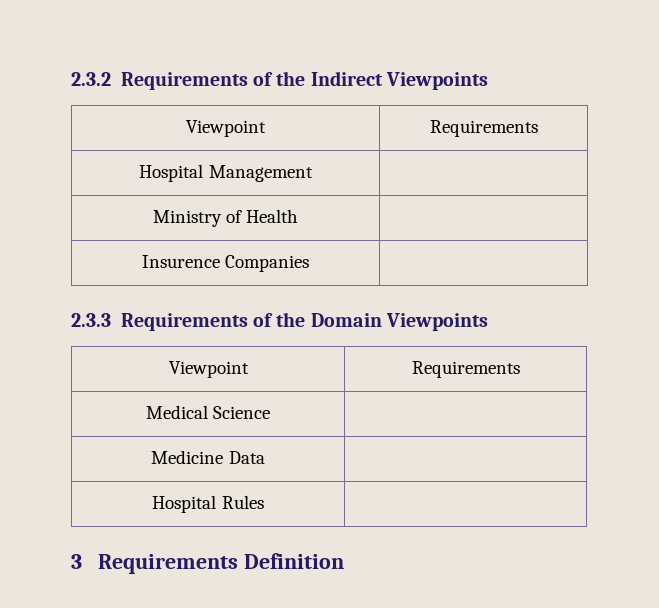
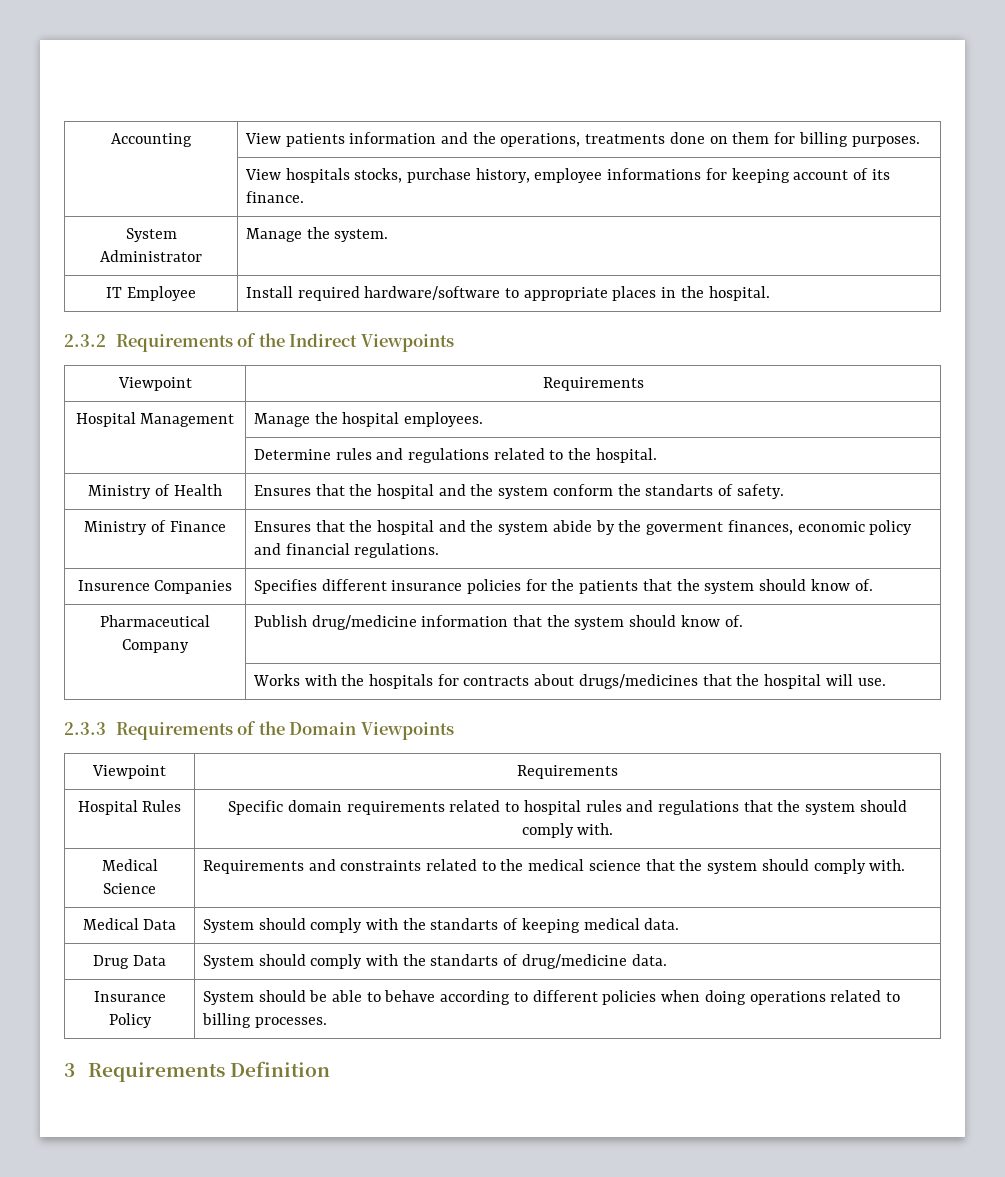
(71, 79) none -> [111,133,192,147] [244,132,920,147] [244,168,890,183] [245,191,304,203] [125,228,177,242] [100,250,202,262] [245,227,389,242] [106,286,196,301] [245,286,770,301] Accounting | View patients information and the operations, treatments done on them for billing purposes. // | View hospitals stocks, purchase history, employee informations for keeping account of its finance. // System Administrator | Manage the system. // IT Employee | Install required hardware/software to appropriate places in the hospital. //
[152,209,299,227] [141,255,310,272] // Ministry of Health | // Insurence Companies | -> [253,412,484,427] [253,448,657,463] [88,484,222,499] [253,484,784,499] [84,520,226,535] [253,520,913,535] [253,543,440,558] [77,580,233,594] [253,579,873,594] [100,615,210,627] [122,639,189,653] [253,615,743,630] [252,674,886,689] Manage the hospital employees. // | Determine rules and regulations related to the hospital. // Ministry of Health | Ensures that the hospital and the system conform the standarts of safety. // Ministry of Finance | Ensures that the hospital and the system abide by the goverment finances, economic policy and financial regulations. // Insurence Companies | Specifies different insurance policies for the patients that the system should know of. // Pharmaceutical Company | Publish drug/medicine information that the system should know of. // | Works with the hospitals for contracts about drugs/medicines that the hospital will use.
[145,405,271,419] [151,450,265,464] [152,495,264,513] Medical Science | // Medicine Data | // Hospital Rules | -> [77,800,182,815] [228,800,907,815] [521,823,614,838] [101,859,158,871] [103,883,156,894] [202,859,906,874] [82,918,177,930] [202,918,680,933] [93,955,166,969] [202,954,667,969] [93,991,166,1002] [108,1013,152,1028] [202,990,900,1005] [201,1013,327,1028] Hospital Rules | Specific domain requirements related to hospital rules and regulations that the system should comply with. // Medical Science | Requirements and constraints related to the medical science that the system should comply with. // Medical Data | System should comply with the standarts of keeping medical data. // Drug Data | System should comply with the standarts of drug/medicine data. // Insurance Policy | System should be able to behave according to different policies when doing operations related to billing processes.

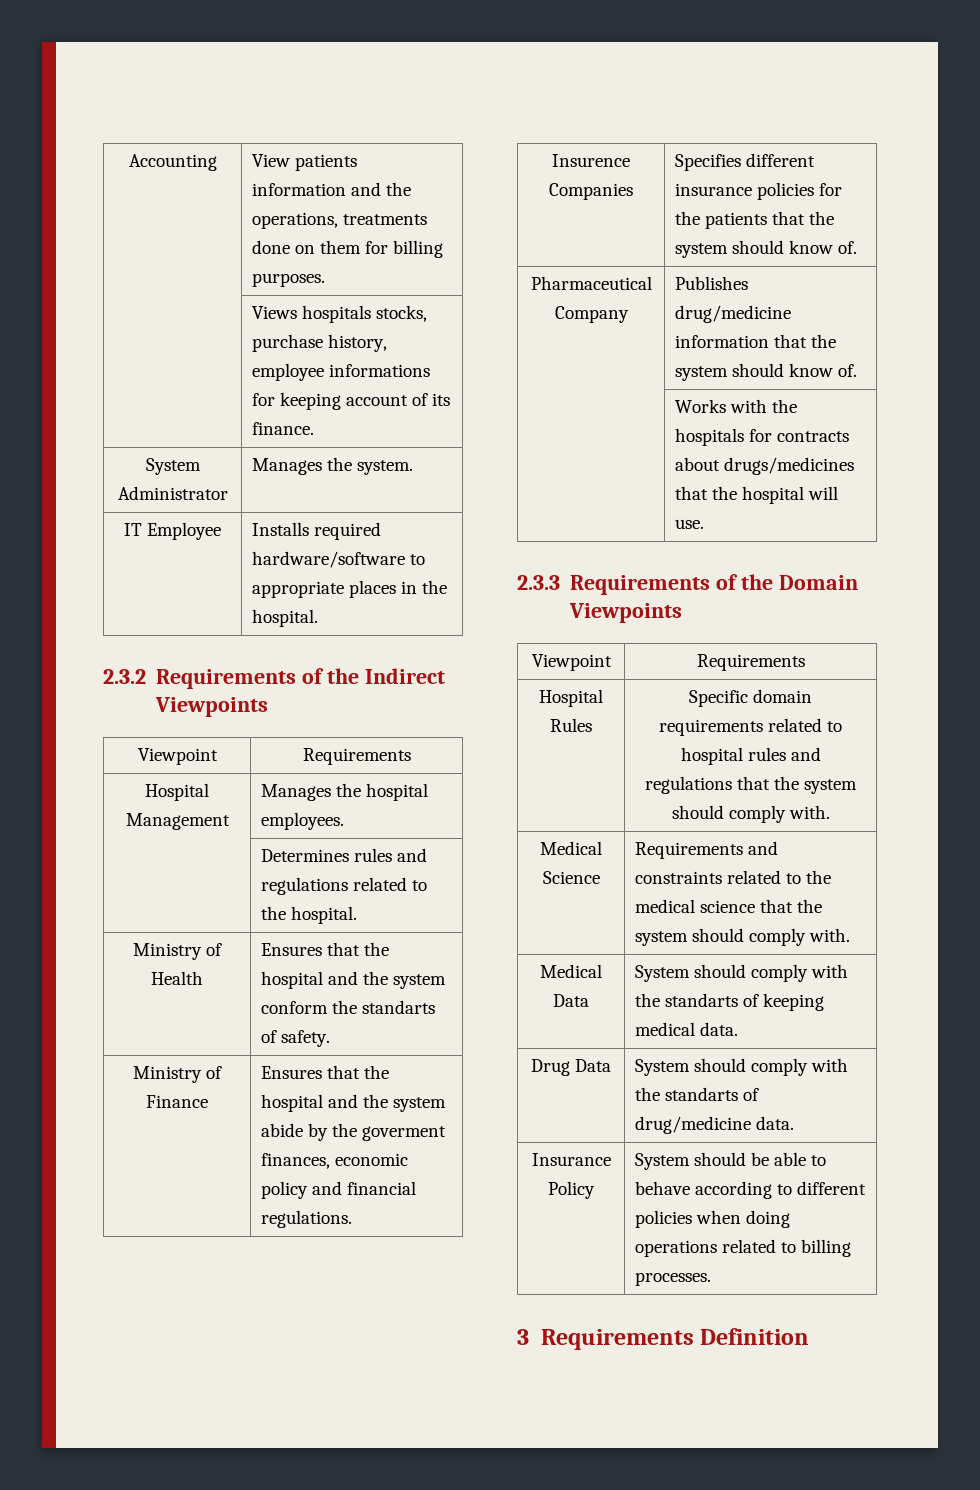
[244,169,281,180] View -> [252,306,298,319] Views
[245,228,302,242] Manage -> [252,458,323,475] Manages
[245,286,293,298] Install -> [252,522,310,536] Installs
[253,413,310,427] Manage -> [261,784,332,801] Manages
[253,449,331,460] Determine -> [261,849,350,862] Determines
[253,615,307,627] Publish -> [675,276,749,290] Publishes

